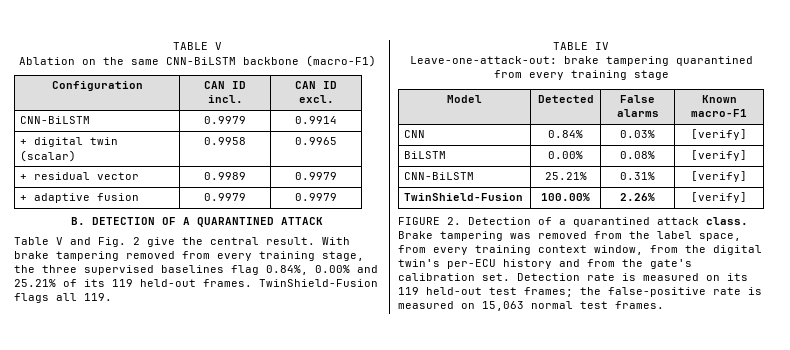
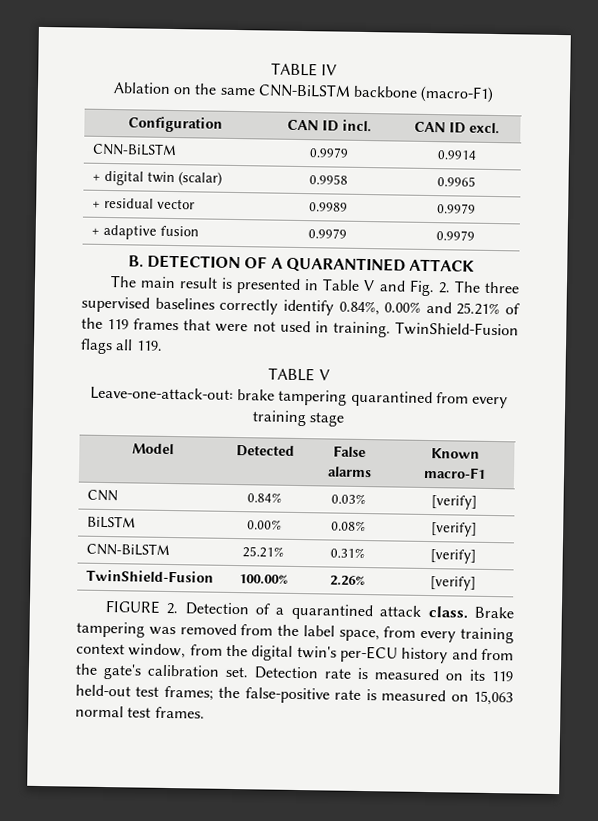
[172,42,222,50] TABLE V -> [270,62,338,77] TABLE IV
[14,237,350,247] [14,251,364,261] [14,265,35,273] Table V and Fig. 2 give the central result. With brake tampering removed from every training stage, the -> [109,275,481,297] The main result is presented in Table V and Fig. 2. The
[231,265,259,275] flag -> [219,298,334,316] correctly identify
[84,279,252,287] its 119 held-out frames. -> [81,317,391,338] the 119 frames that were not used in training.
[595,42,609,50] IV -> [318,369,330,381] V

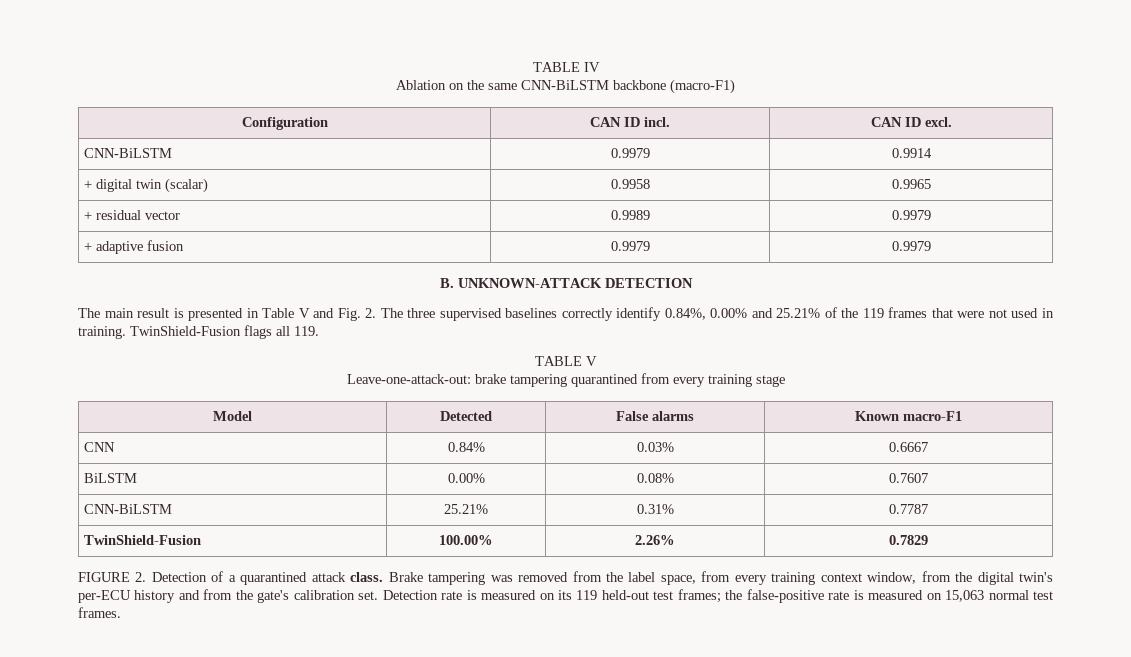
(144, 261) none -> [457,278,602,288] UNKNOWN-ATTACK
[244,256,476,274] OF A QUARANTINED ATTACK -> (693, 283) none
[431,495,477,510] [verify] -> [888,442,928,452] 0.6667
[431,522,477,537] [verify] -> [888,473,928,483] 0.7607
[430,549,476,564] [verify] -> [888,504,928,514] 0.7787
[430,576,476,591] [verify] -> [888,535,928,545] 0.7829

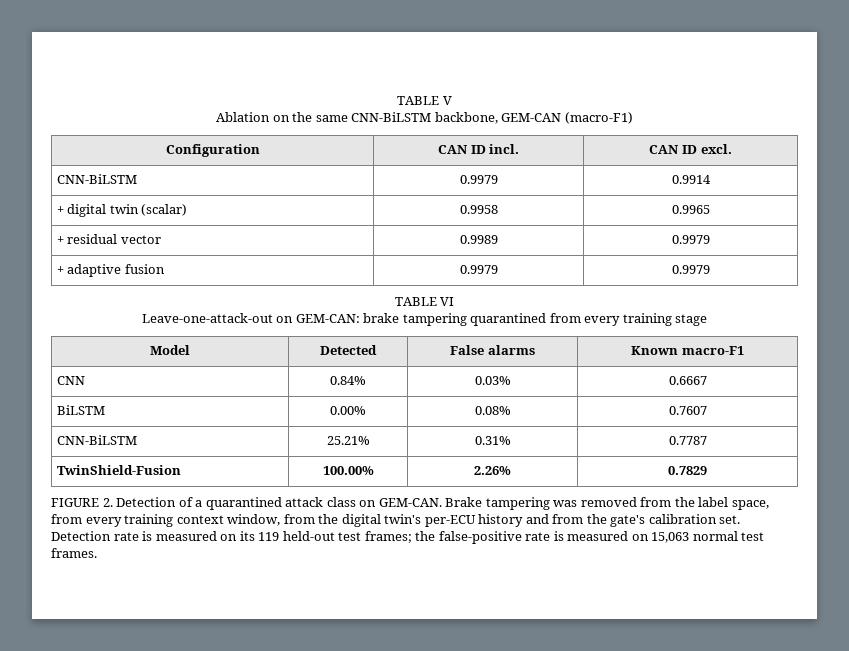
[532,62,600,72] TABLE IV -> [397,96,452,105] TABLE V
[613,80,666,90] backbone -> [434,112,562,124] backbone, GEM-CAN
[439,278,693,288] [78,307,1054,321] [78,325,319,339] [535,356,597,366] [346,374,471,384] B. UNKNOWN-ATTACK DETECTION // The main result is presented in Table V and Fig. 2. The three supervised baselines correctly identify 0.84%, 0.00% and 25.21% of the 119 frames that were not used in training. TwinShield-Fusion flags all 119. // TABLE V // Leave-one-attack-out: -> [394,297,455,306] [141,313,360,323] TABLE VI // Leave-one-attack-out on GEM-CAN:
[350,572,384,582] class. -> [326,497,442,507] class on GEM-CAN.

